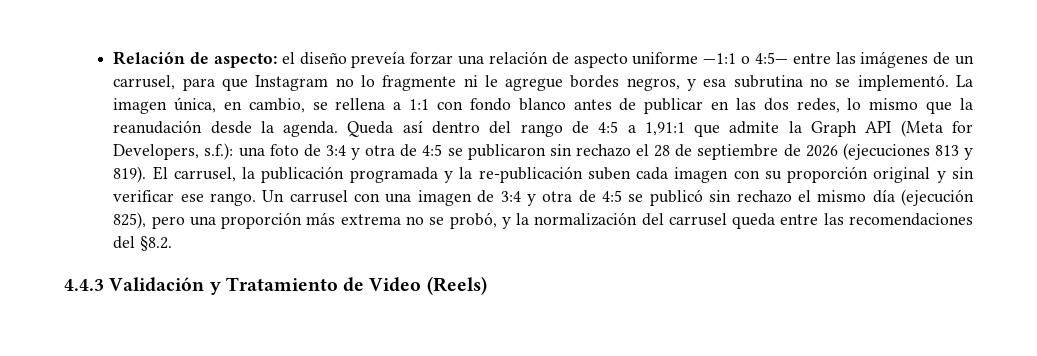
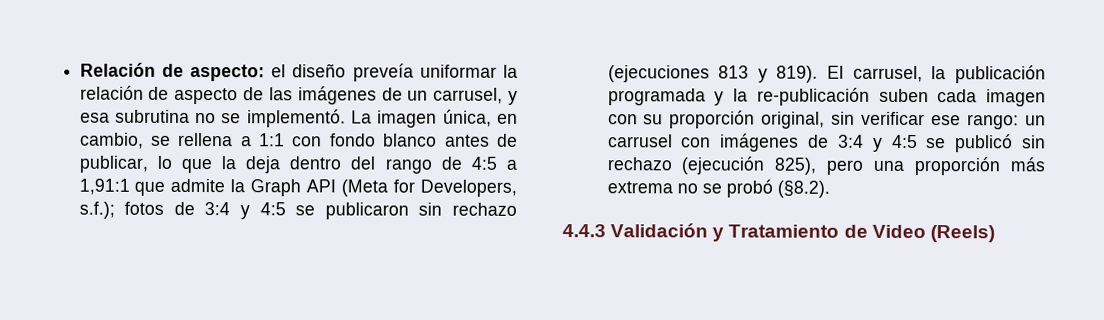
[410,52,485,65] forzar una -> [419,64,518,78] uniformar la
[632,52,831,65] uniforme —1:1 o 4:5— entre -> [242,87,264,101] de
[182,75,680,91] para que Instagram no lo fragmente ni le agregue bordes negros, -> (504, 95) none
[644,98,973,114] [113,120,423,137] publicar en las dos redes, lo mismo que la reanudación desde la agenda. Queda así -> [78,155,282,174] publicar, lo que la deja
[204,143,418,160] s.f.): una foto de 3:4 y otra de -> [78,201,250,220] s.f.); fotos de 3:4 y
[636,144,838,160] el 28 de septiembre de 2026 -> (518, 209) none
[873,167,946,183] original y -> [761,111,826,129] original,
[210,190,596,206] rango. Un carrusel con una imagen de 3:4 y otra de -> [967,114,1046,130] [607,133,883,152] rango: un carrusel con imágenes de 3:4 y
[797,189,895,203] el mismo día -> (673, 164) none
[449,212,973,229] [113,236,172,251] probó, y la normalización del carrusel queda entre las recomendaciones del §8.2. -> [725,179,830,198] probó (§8.2).

